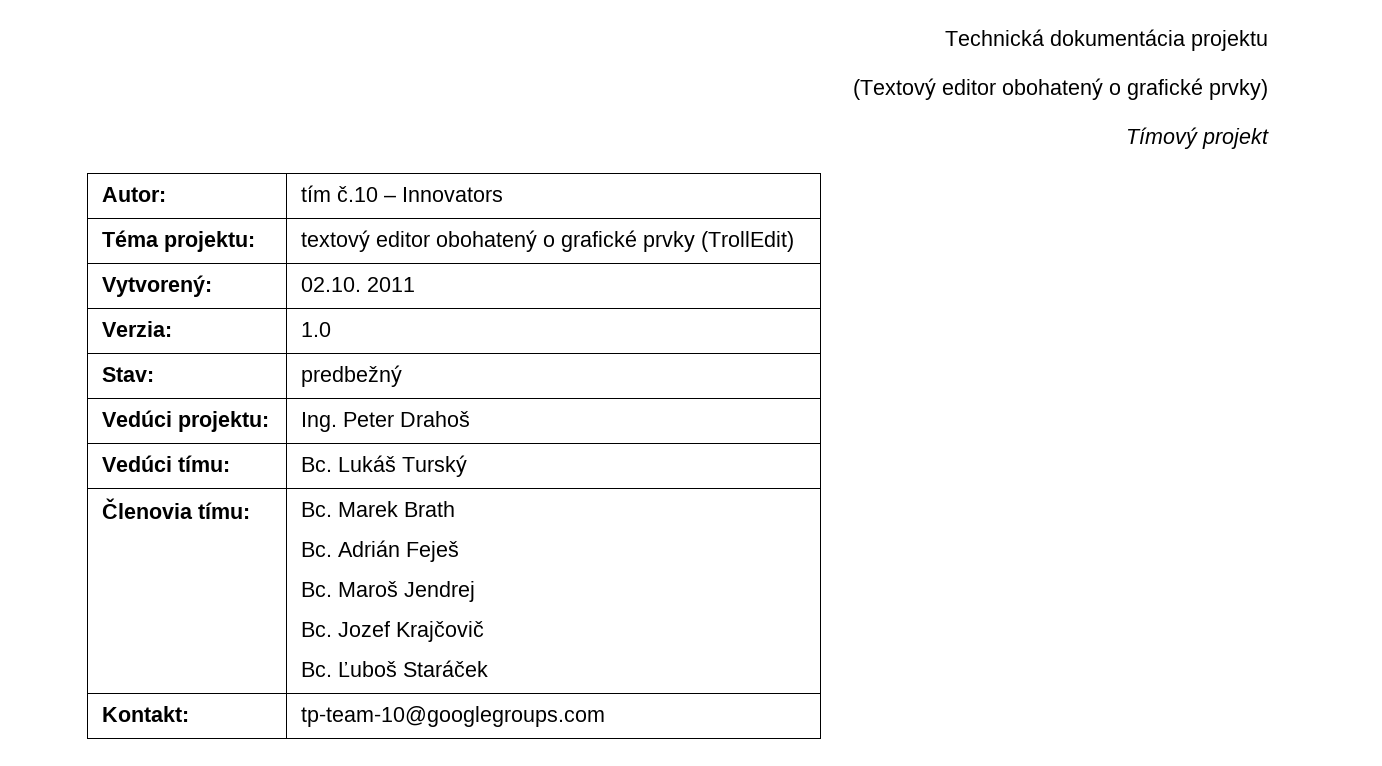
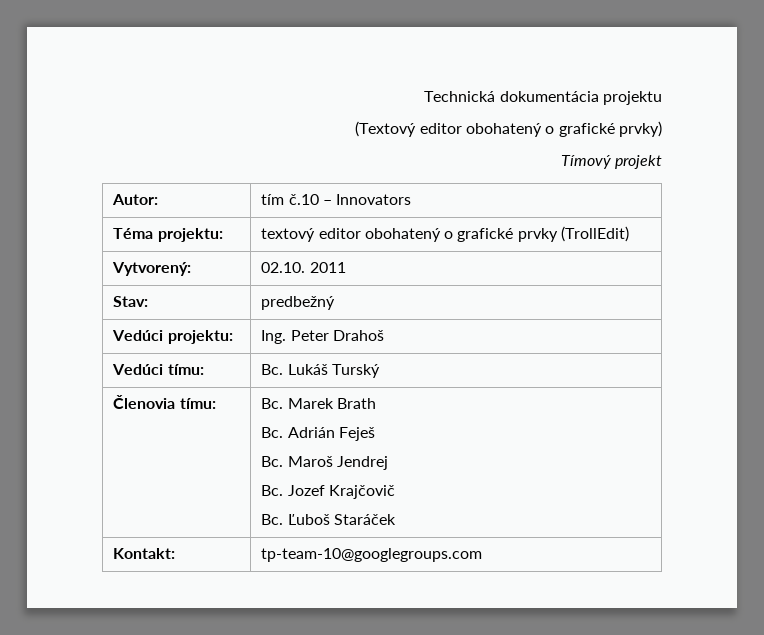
[102,321,173,337] [301,322,332,337] // Verzia: | 1.0 -> (346, 267) none

